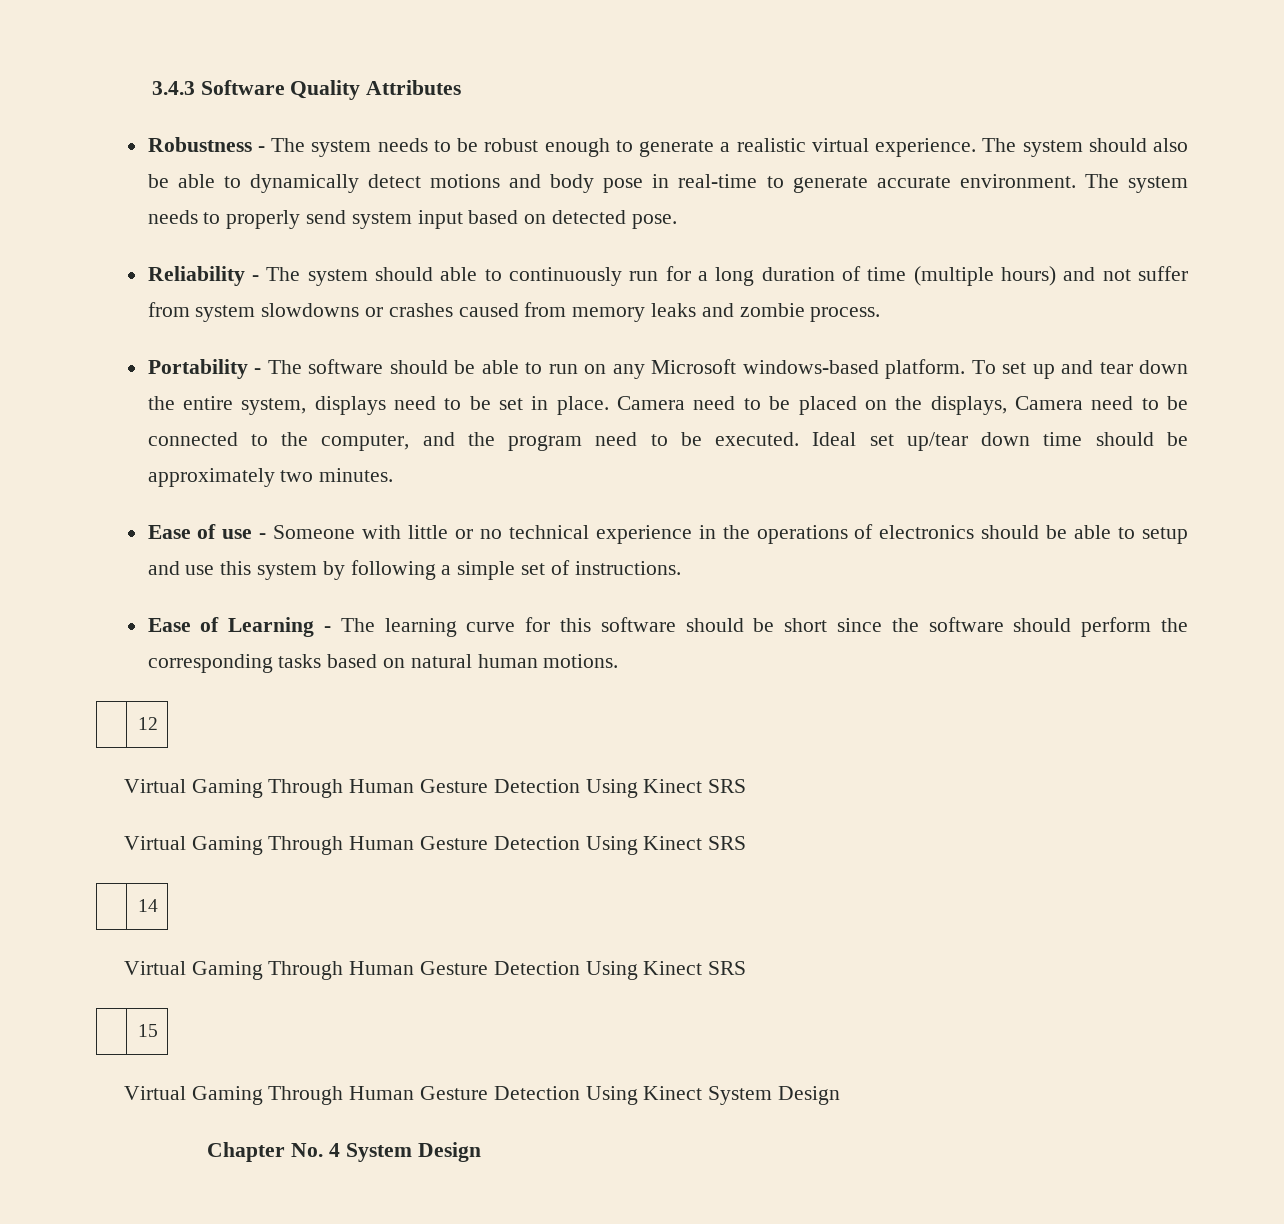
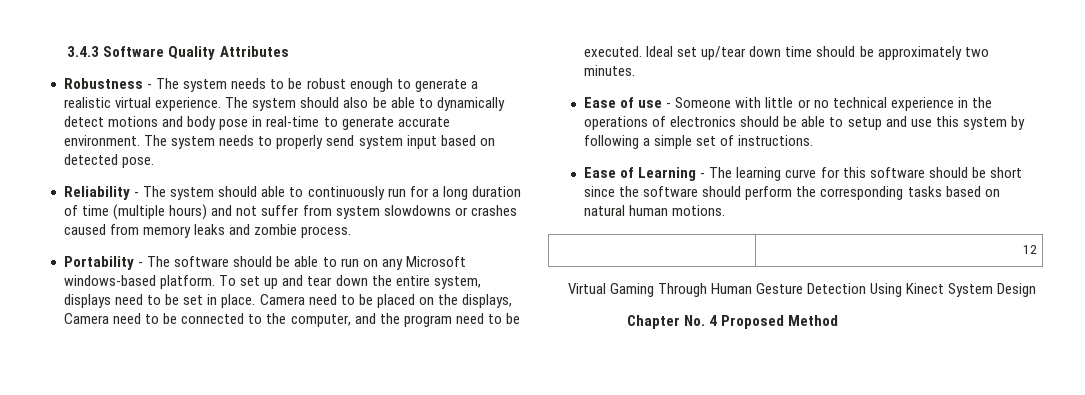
[123,779,747,798] [123,836,747,855] [138,899,159,912] [123,961,747,980] [138,1024,159,1037] // Virtual Gaming Through Human Gesture Detection Using Kinect SRS // Virtual Gaming Through Human Gesture Detection Using Kinect SRS // | 14 // Virtual Gaming Through Human Gesture Detection Using Kinect SRS // | 15 -> (1037, 249) none
[345,1142,481,1162] System Design -> [720,315,838,329] Proposed Method

